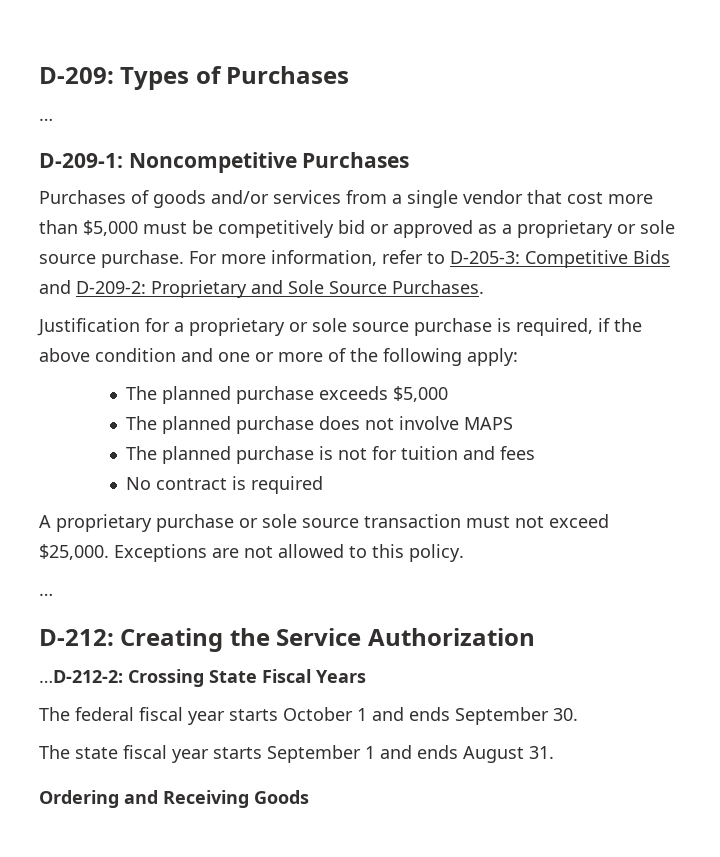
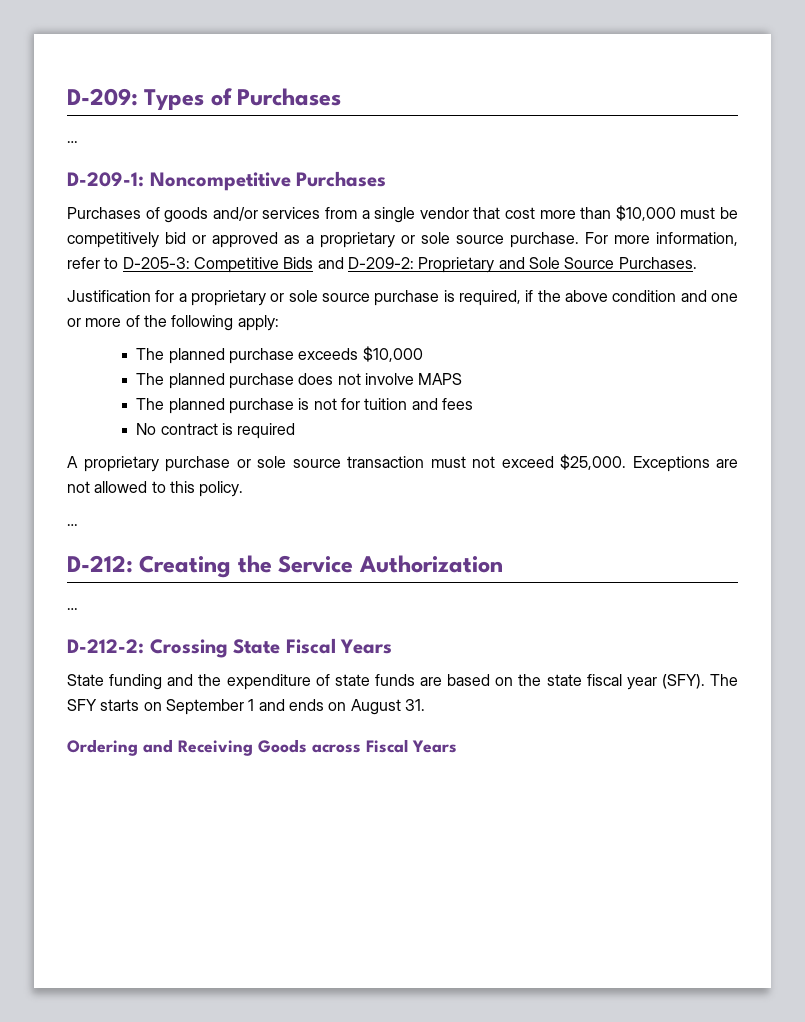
[83,220,138,236] $5,000 -> [615,205,676,221] $10,000
[392,386,448,402] $5,000 -> [362,346,423,362] $10,000
[39,670,123,683] …D-212-2: -> [67,608,78,610] [67,639,144,654] … // D-212-2:
[39,707,578,725] [39,745,262,763] The federal fiscal year starts October 1 and ends September 30. // The state fiscal year starts -> [67,674,738,690] [67,699,162,711] State funding and the expenditure of state funds are based on the state fiscal year (SFY). The SFY starts on
(458, 752) none -> [328,702,347,711] on
(309, 797) none -> [312,739,457,753] across Fiscal Years

